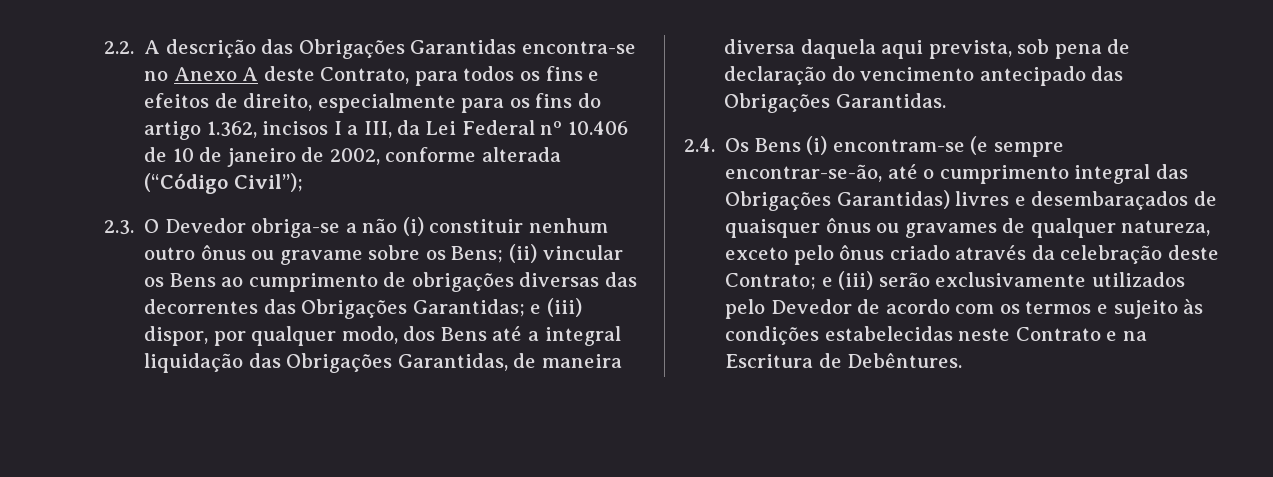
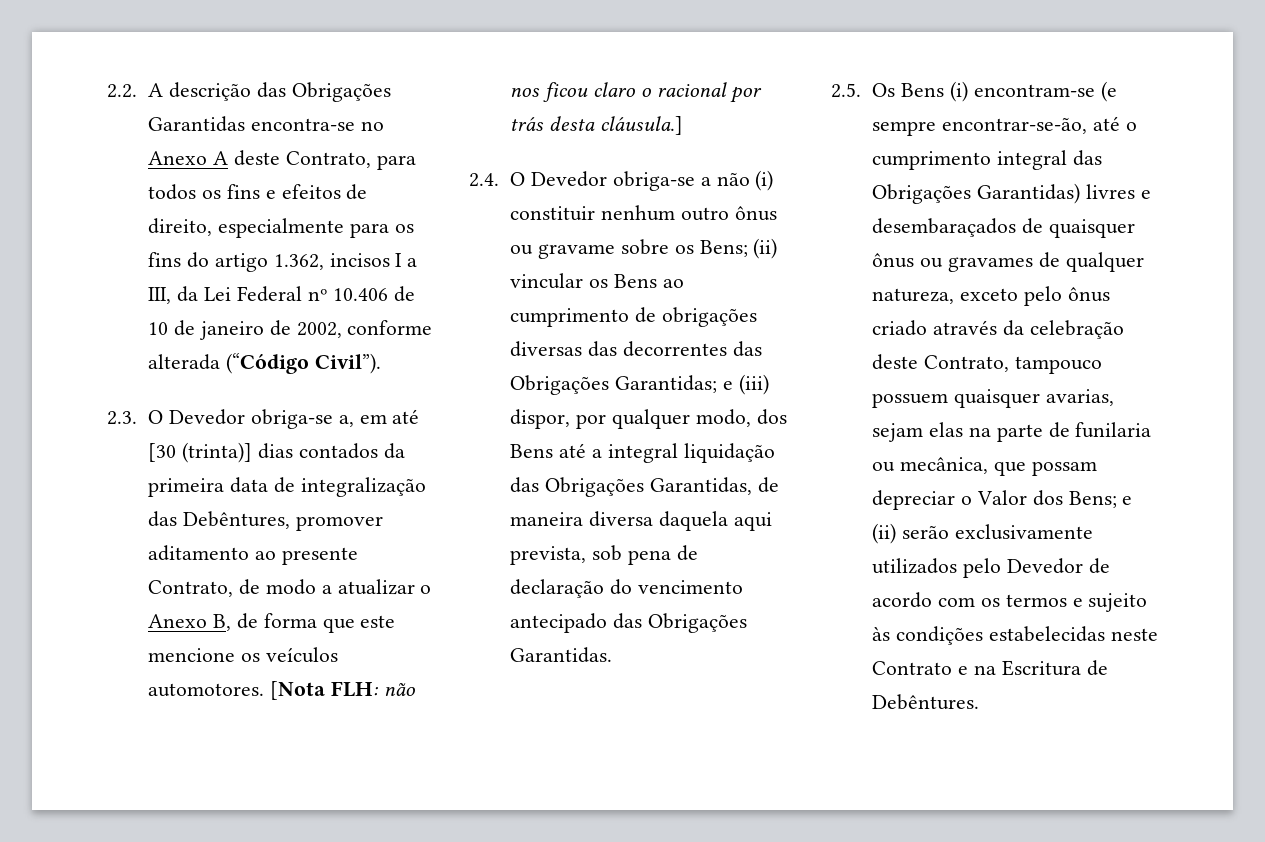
[233,173,303,192] [104,220,134,235] Civil”); // 2.3. -> [314,353,381,374] [107,409,420,429] [148,442,405,463] [148,477,426,497] [148,511,383,531] [148,545,358,565] [148,579,432,597] [148,613,396,633] [148,647,338,663] [148,681,415,700] [510,82,763,103] [510,116,683,135] [469,173,499,187] Civil”). // 2.3. O Devedor obriga-se a, em até [30 (trinta)] dias contados da primeira data de integralização das Debêntures, promover aditamento ao presente Contrato, de modo a atualizar o Anexo B, de forma que este mencione os veículos automotores. [Nota FLH: não nos ficou claro o racional por trás desta cláusula.] // 2.4.
[684,138,715,152] 2.4. -> [831,83,861,98] 2.5.
[725,271,874,290] Contrato; e (iii) -> [924,355,1102,374] [872,389,1114,408] [872,422,1152,442] [872,457,1097,476] [872,490,1133,510] [872,523,897,544] Contrato, tampouco possuem quaisquer avarias, sejam elas na parte de funilaria ou mecânica, que possam depreciar o Valor dos Bens; e (ii)

